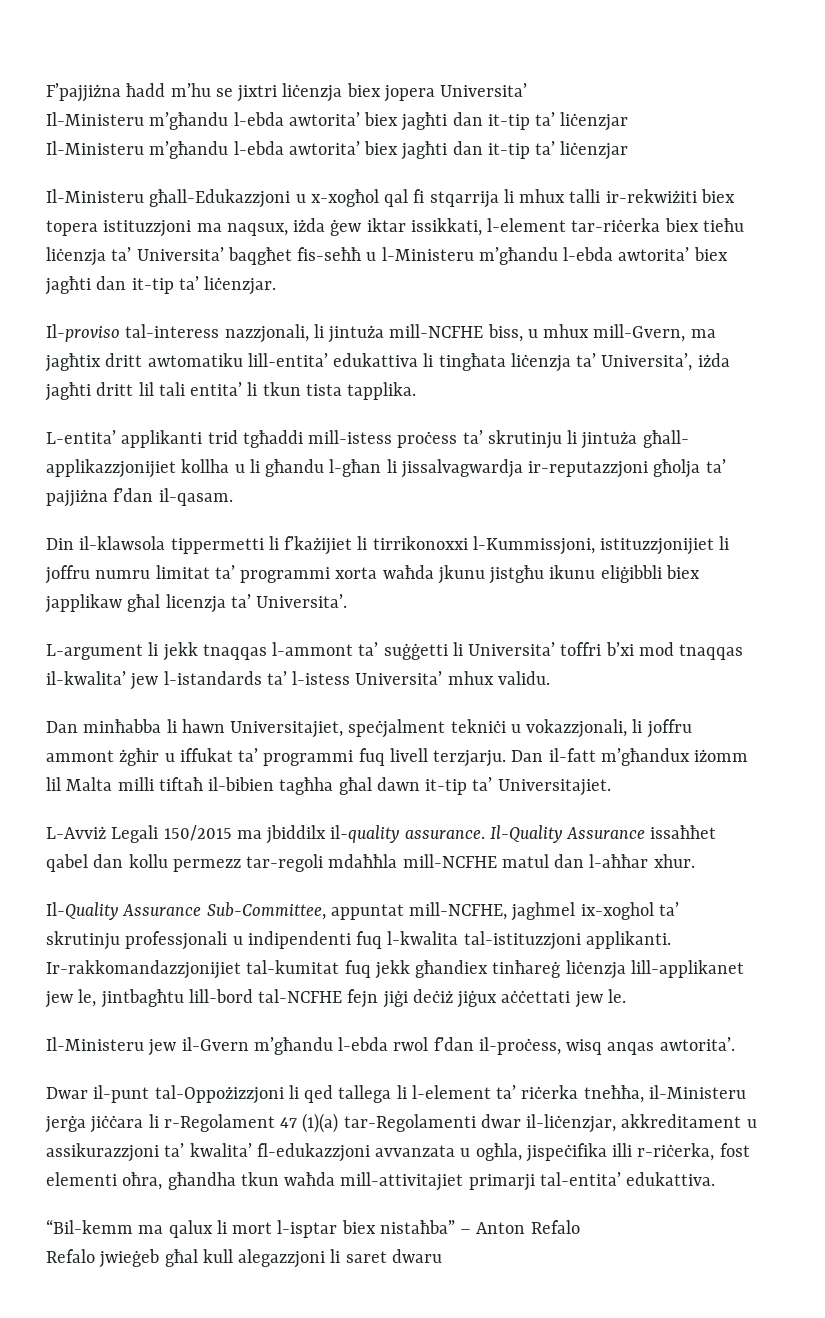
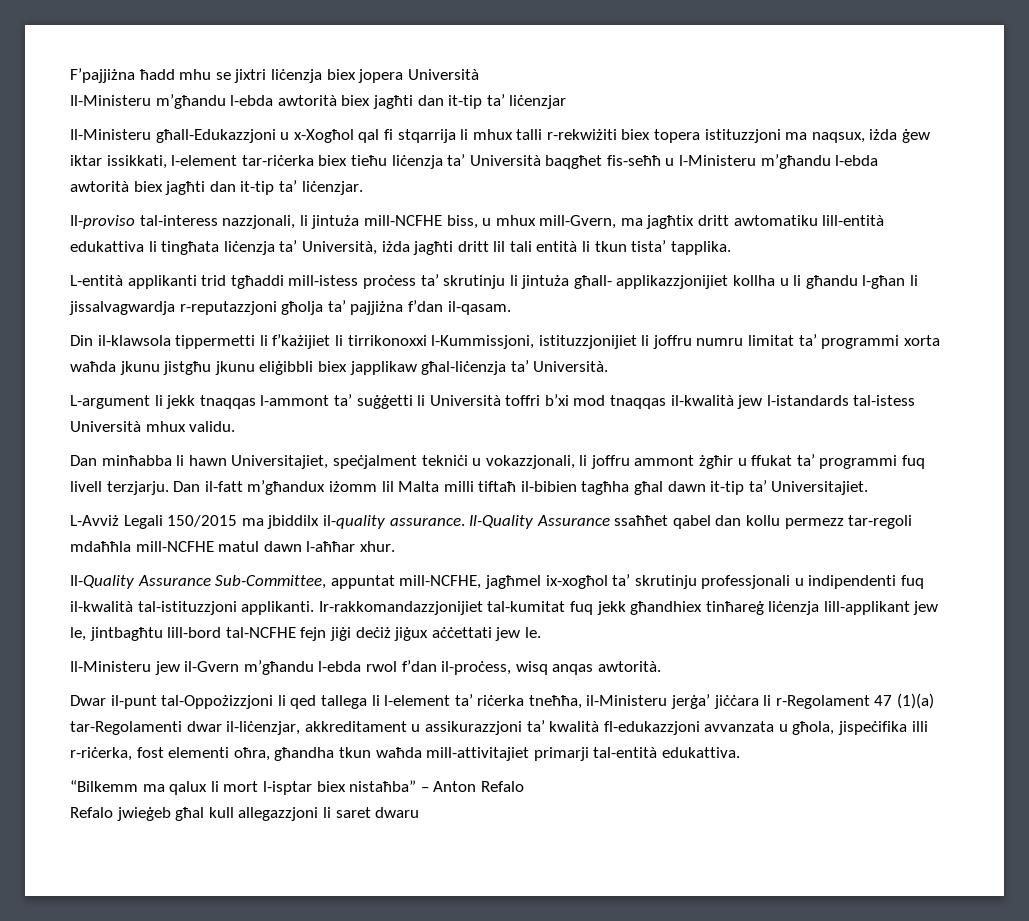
[170,83,211,97] m’hu -> [179,69,212,80] mhu
[440,83,528,97] [46,112,629,131] [46,141,360,159] Universita’ // Il-Ministeru m’għandu l-ebda awtorita’ biex jagħti dan it-tip ta’ liċenzjar // Il-Ministeru m’għandu l-ebda awtorita’ -> [407,69,479,80] [70,94,337,109] Università // Il-Ministeru m’għandu l-ebda awtorità
[310,189,379,207] x-xogħol -> [293,129,354,143] x-Xogħol
[605,189,697,203] ir-rekwiżiti -> [546,129,617,140] r-rekwiżiti
[136,247,224,261] Universita’ -> [469,155,541,166] Università
[618,247,690,261] awtorita’ -> [70,181,129,192] awtorità
[247,353,328,367] lill-entita’ -> [822,215,885,226] lill-entità
[601,353,693,371] Universita’, -> [301,241,377,255] Università,
[190,382,243,396] entita’ -> [536,241,578,252] entità
[305,384,342,396] tista -> [631,240,667,252] tista’
[46,430,116,444] L-entita’ -> [70,275,123,286] L-entità
[528,461,649,478] ir-reputazzjoni -> [179,301,277,315] r-reputazzjoni
[549,565,596,579] ikunu -> [214,361,255,375] jkunu
[127,594,348,613] għal licenzja ta’ Universita’. -> [421,360,609,375] għal-liċenzja ta’ Università.
[468,642,556,656] Universita’ -> [429,395,501,406] Università
[46,671,126,685] il-kwalita’ -> [670,395,734,406] il-kwalità
[266,671,443,685] ta’ l-istess Universita’ -> [853,395,916,406] [70,421,141,432] tal-istess Università
[179,748,233,762] iffukat -> [751,455,793,466] ffukat
[650,825,717,839] issaħħet -> [614,515,669,526] ssaħħet
[554,854,585,868] dan -> [263,541,302,552] dawn
[511,902,654,921] jaghmel ix-xoghol -> [484,575,608,589] jagħmel ix-xogħol
[387,931,459,945] l-kwalita -> [70,601,133,612] il-kwalità
[415,960,489,978] għandiex -> [630,601,703,615] għandhiex
[630,960,744,978] lill-applikanet -> [823,601,910,615] lill-applikant
[659,1037,735,1051] awtorita’. -> [597,661,661,672] awtorità.
[45,1115,86,1133] jerġa -> [671,694,711,709] jerġa’
[189,1143,252,1157] kwalita’ -> [549,721,600,732] kwalità
[475,1143,522,1161] ogħla, -> [792,721,835,735] għola,
[539,1172,621,1186] tal-entita’ -> [593,747,658,758] tal-entità
[46,1219,133,1234] “Bil-kemm -> [70,780,138,792] “Bilkemm
[238,1249,326,1268] alegazzjoni -> [238,807,319,821] allegazzjoni

